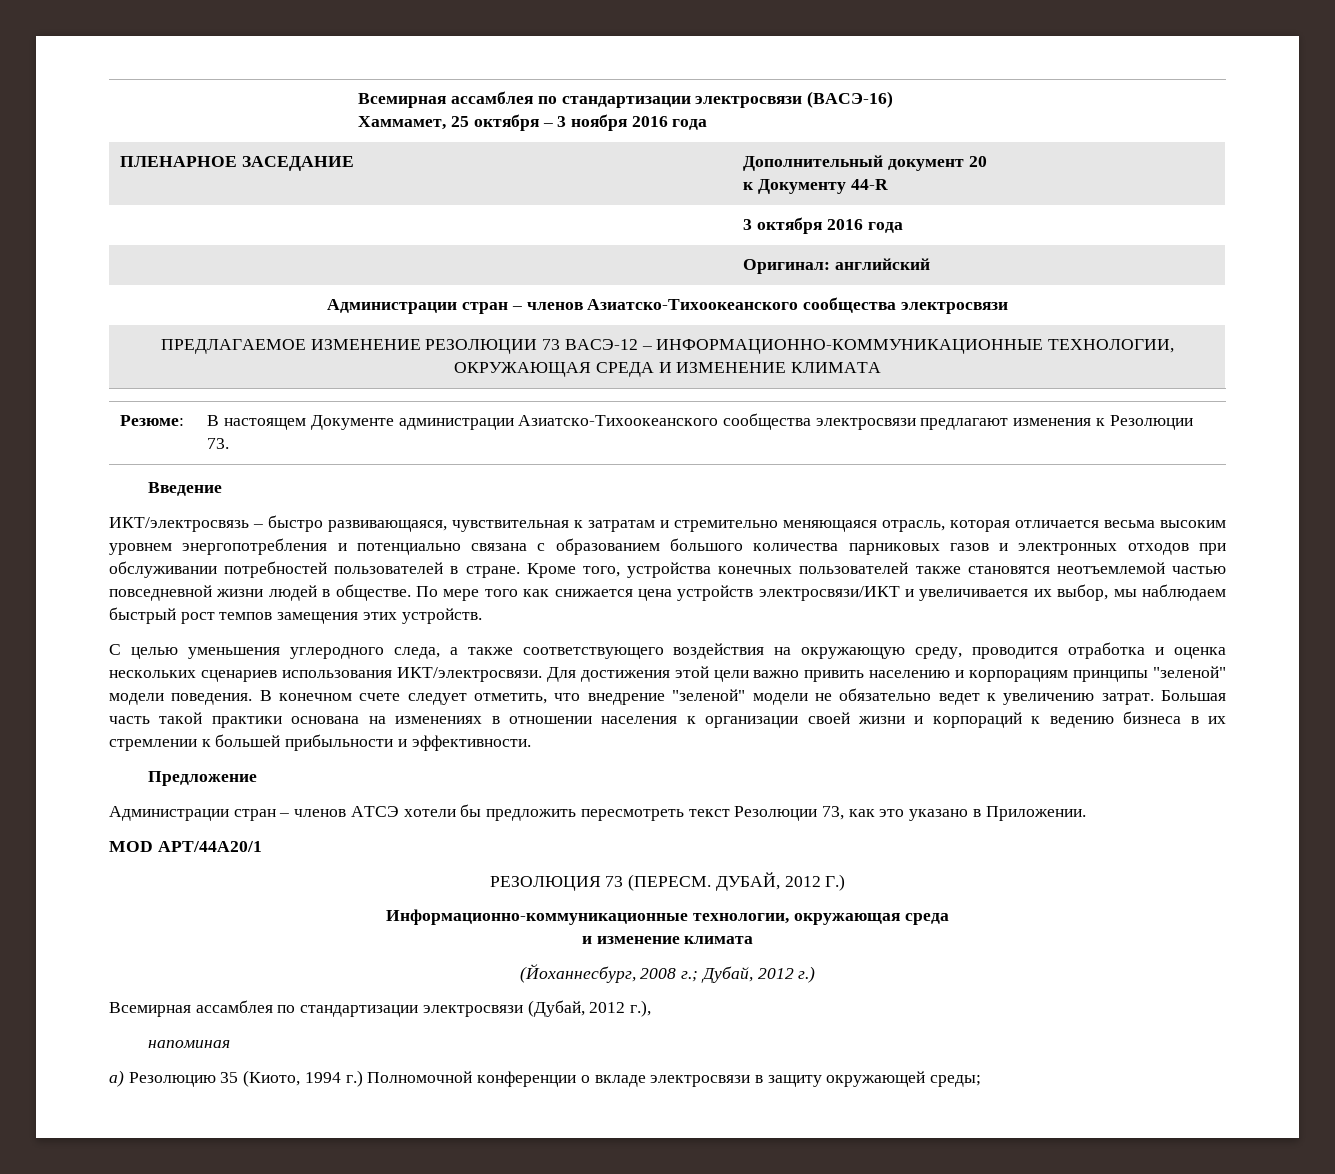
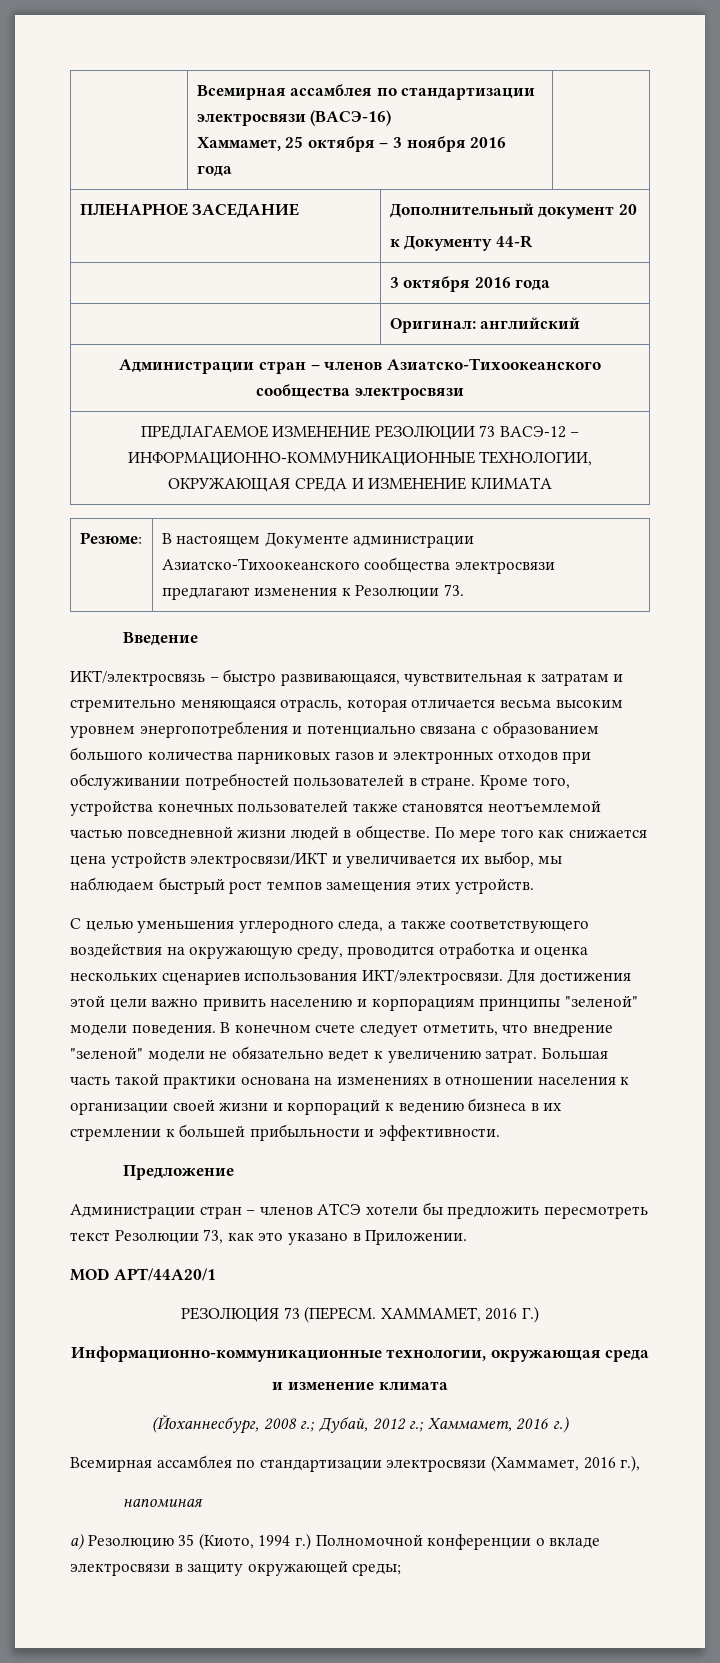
[715,872,821,891] ДУБАЙ, 2012 -> [380,1307,518,1322] ХАММАМЕТ, 2016
(794, 973) none -> [409,1418,550,1432] г.; Хаммамет, 2016
[527,1000,626,1017] (Дубай, 2012 -> [490,1455,616,1472] (Хаммамет, 2016

